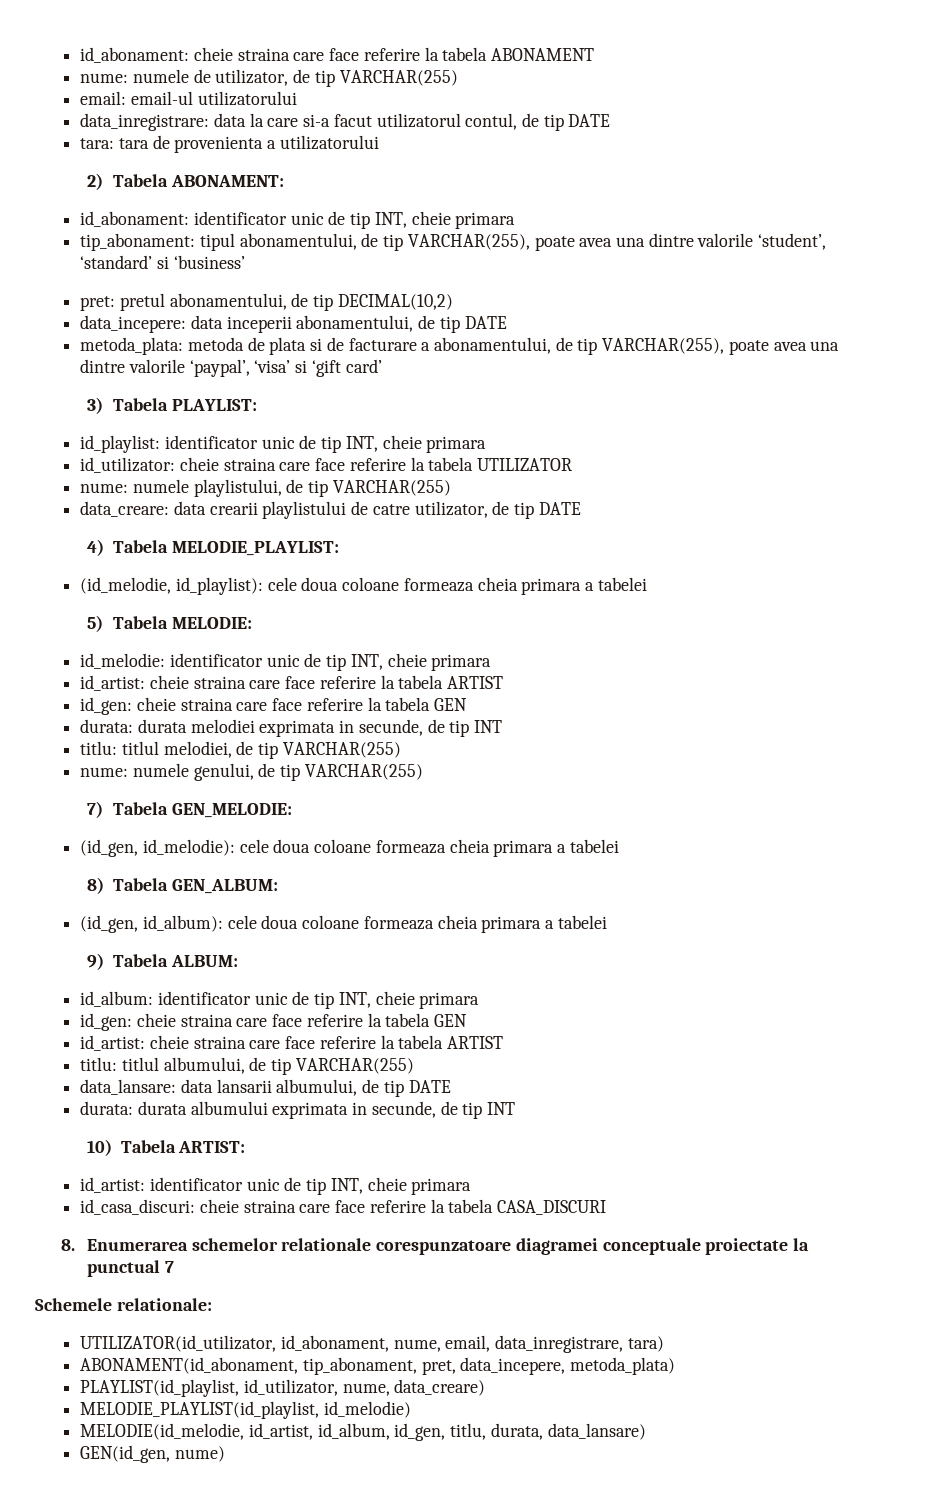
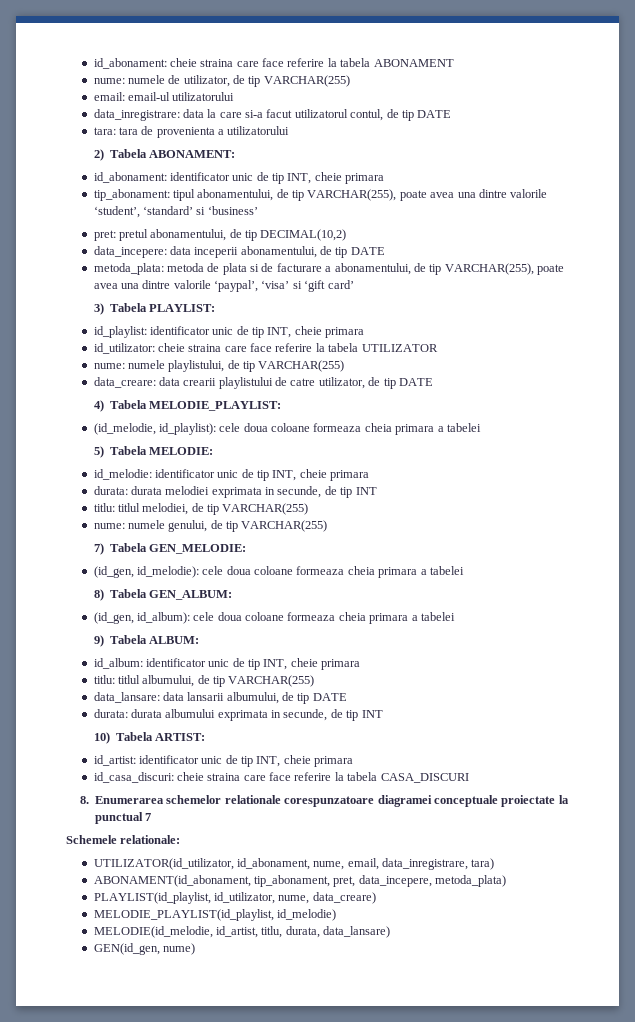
[80,675,504,691] [80,697,468,715] // id_artist: cheie straina care face referire la tabela ARTIST // id_gen: cheie straina care face referire la tabela GEN -> (370, 475) none
[80,1013,468,1031] [80,1035,504,1051] // id_gen: cheie straina care face referire la tabela GEN // id_artist: cheie straina care face referire la tabela ARTIST -> (361, 664) none
[317,1423,446,1441] id_album, id_gen, -> (258, 932) none

